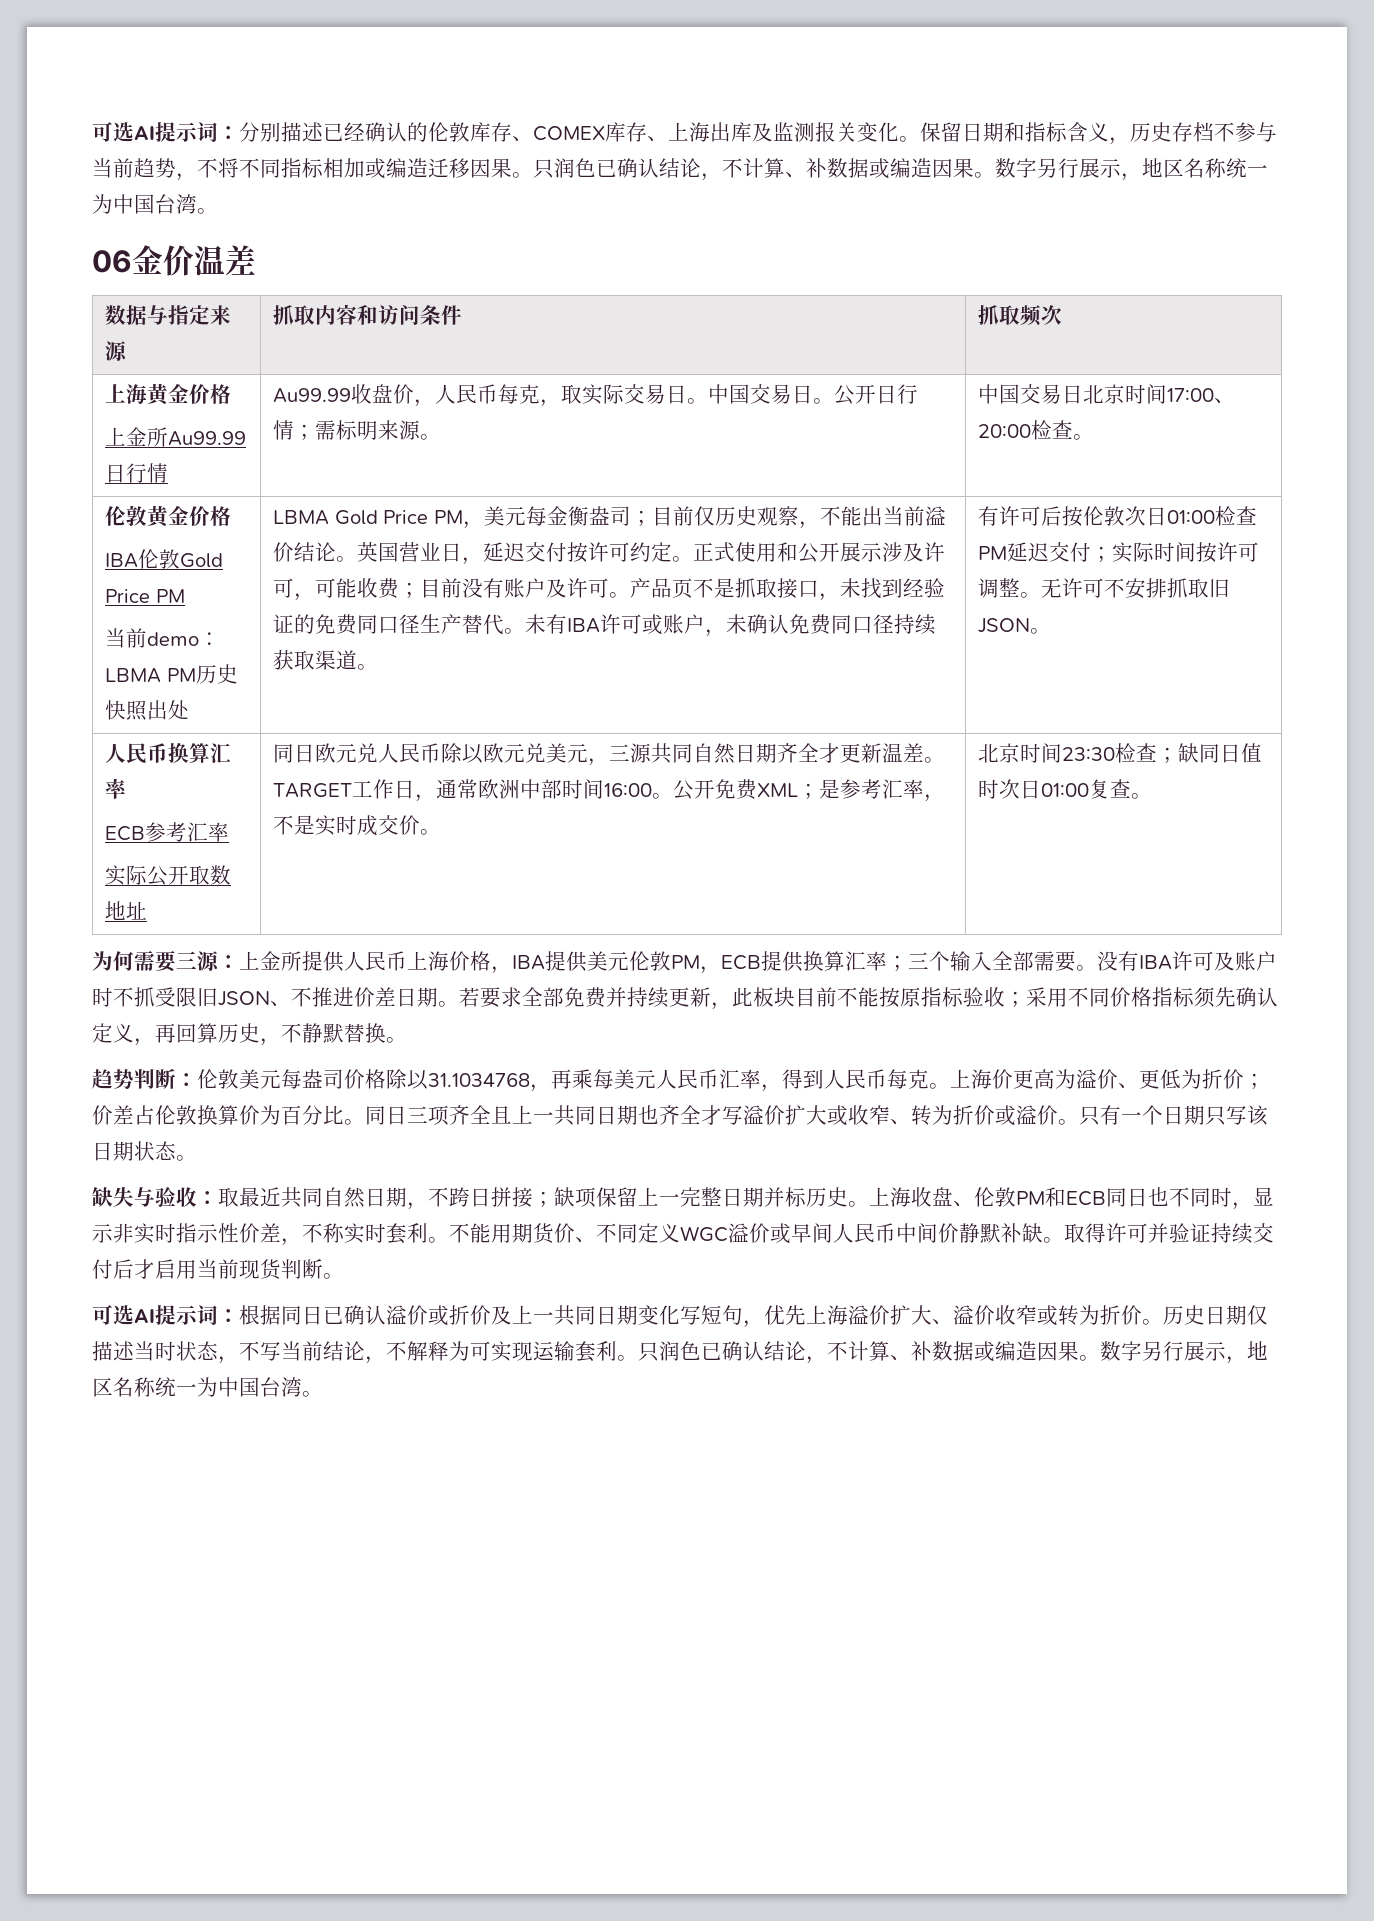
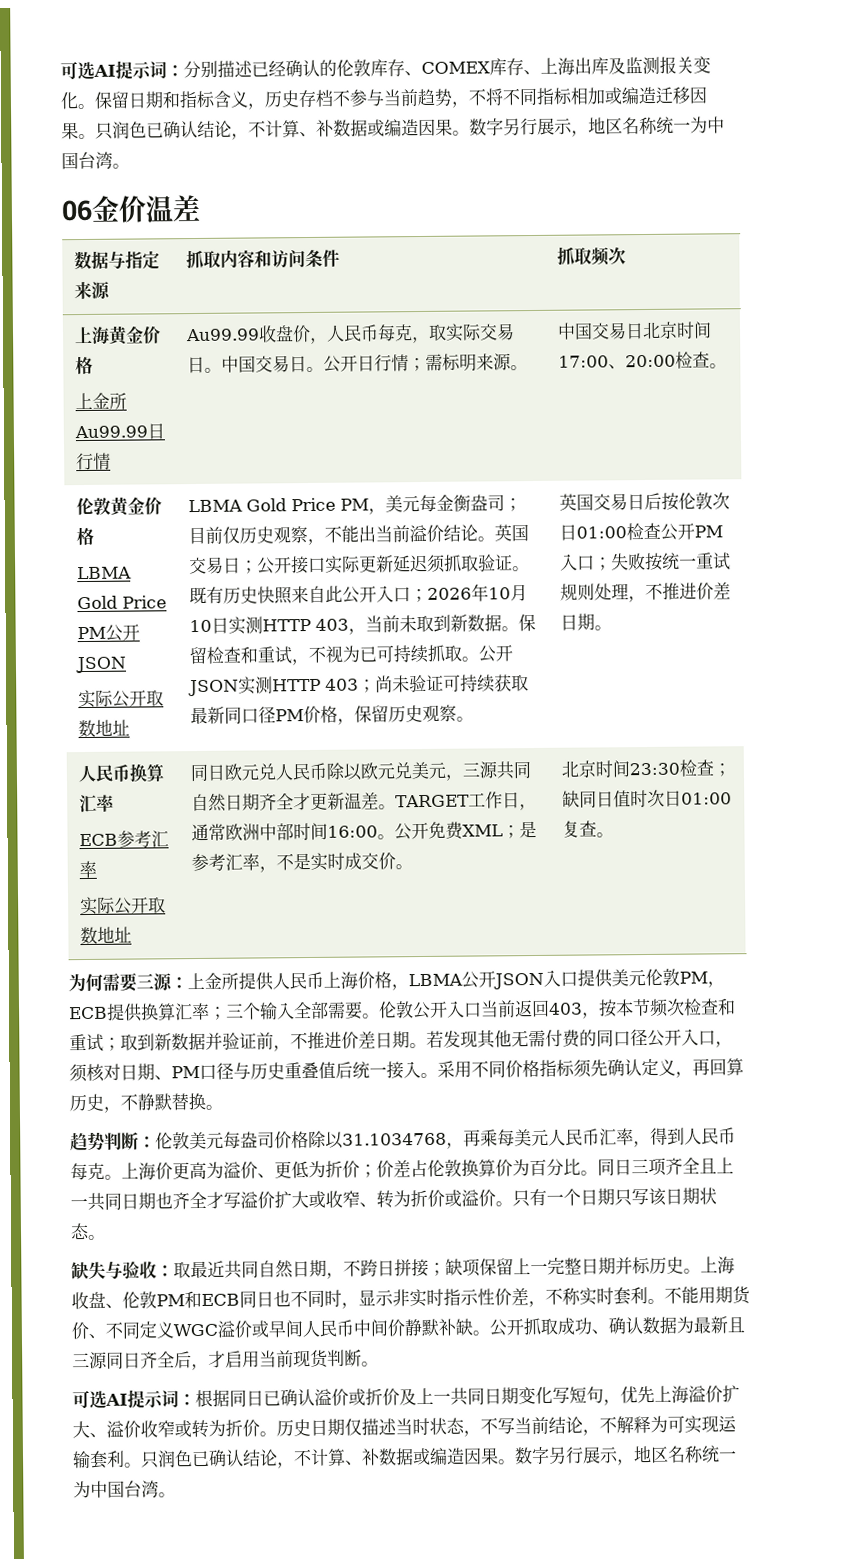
[105,549,224,569] [105,589,185,603] [105,628,221,648] [105,664,238,684] [105,700,190,721] IBA伦敦Gold Price PM // 当前demo：LBMA PM历史快照出处 -> [76,566,132,580] [76,595,167,610] [76,623,140,642] [74,656,127,674] [77,689,164,709] [77,719,130,738] LBMA Gold Price PM公开JSON // 实际公开取数地址
[399,542,946,565] [273,578,946,601] [273,614,937,637] [273,650,379,670] [978,506,1042,526] 营业日，延迟交付按许可约定。正式使用和公开展示涉及许可，可能收费；目前没有账户及许可。产品页不是抓取接口，未找到经验证的免费同口径生产替代。未有IBA许可或账户，未确认免费同口径持续获取渠道。 | 有许可 -> [188,554,530,575] [188,583,528,605] [188,613,536,635] [188,644,513,666] [187,674,529,697] [189,704,474,725] [558,493,645,511] 交易日；公开接口实际更新延迟须抓取验证。既有历史快照来自此公开入口；2026年10月10日实测HTTP 403，当前未取到新数据。保留检查和重试，不视为已可持续抓取。公开JSON实测HTTP 403；尚未验证可持续获取最新同口径PM价格，保留历史观察。 | 英国交易日
[978,542,1260,563] [978,578,1231,599] [978,618,1031,633] PM延迟交付；实际时间按许可调整。无许可不安排抓取旧JSON -> [659,522,723,541] [558,552,731,572] [559,582,731,603] [559,613,595,631] 公开PM入口；失败按统一重试规则处理，不推进价差日期
[512,955,545,970] IBA -> [408,969,578,990] LBMA公开JSON入口
[1097,951,1277,971] [92,987,291,1007] 没有IBA许可及账户时不抓受限旧JSON、 -> [378,998,736,1020] [69,1032,291,1052] 伦敦公开入口当前返回403，按本节频次检查和重试；取到新数据并验证前，
[480,987,1026,1010] 要求全部免费并持续更新，此板块目前不能按原指标验收； -> [443,1028,733,1049] [69,1061,438,1083] 发现其他无需付费的同口径公开入口，须核对日期、PM口径与历史重叠值后统一接入。
[1064,1223,1274,1244] [92,1259,134,1279] 取得许可并验证持续交付后 -> [489,1316,745,1337] [72,1351,209,1371] 公开抓取成功、确认数据为最新且三源同日齐全后，

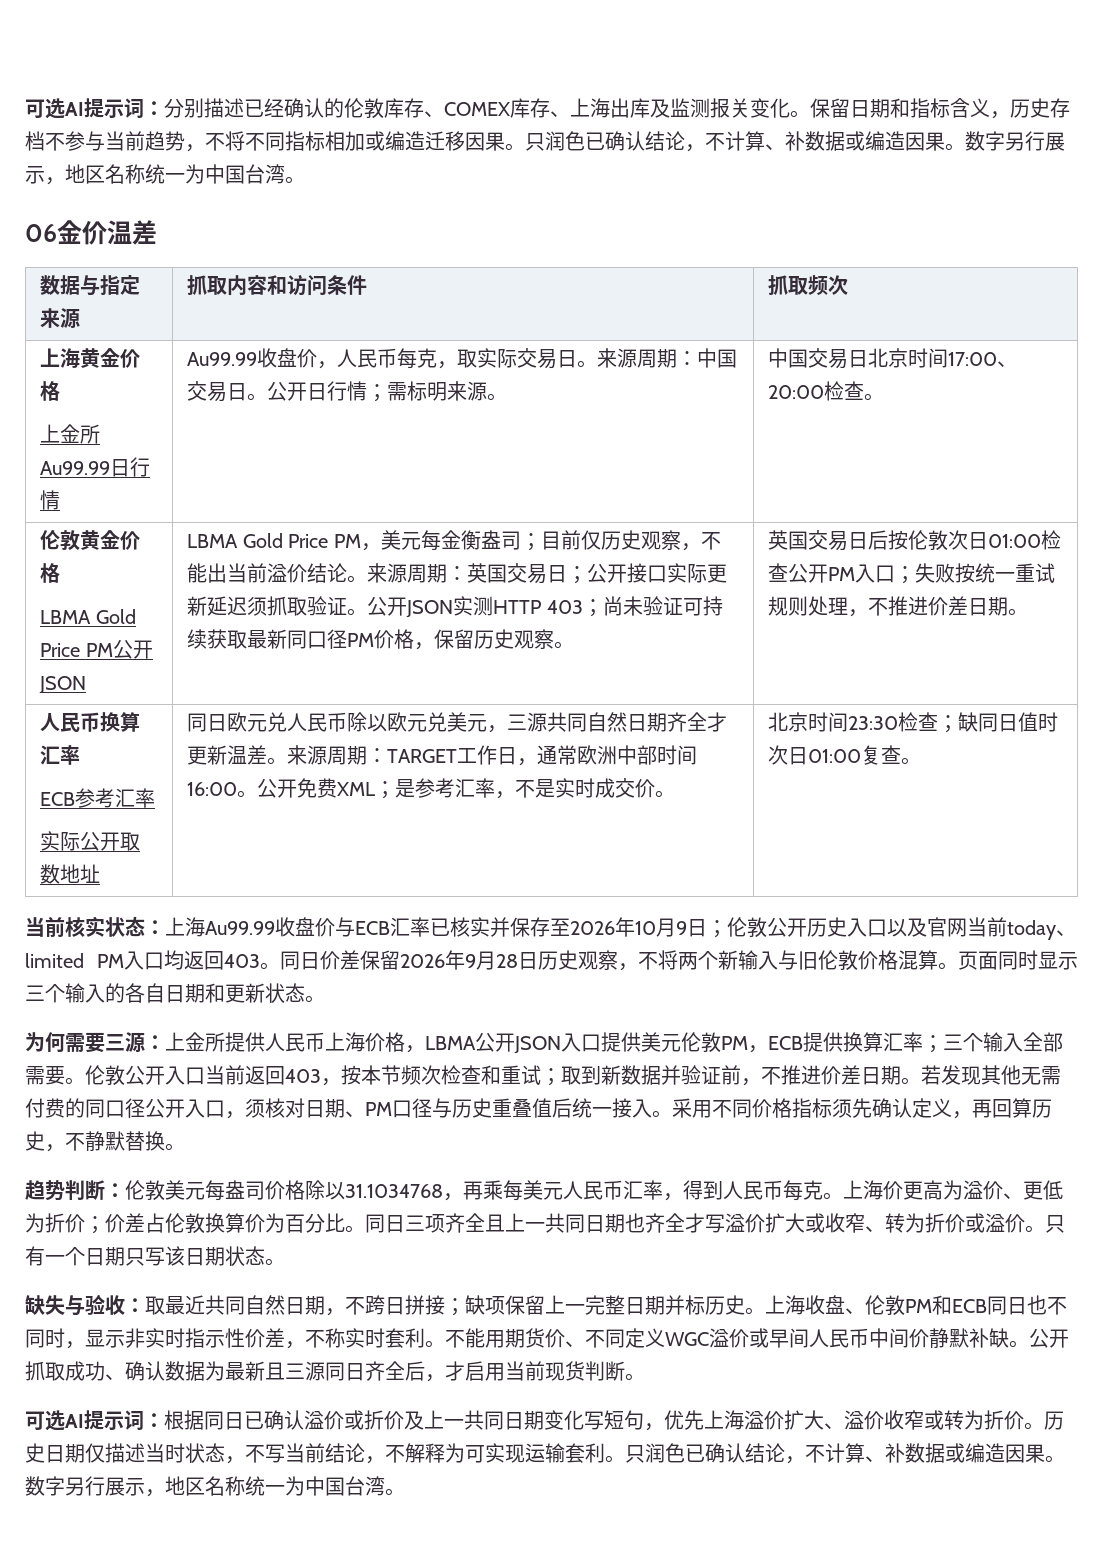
(222, 370) none -> [597,348,698,368] 来源周期：
[77,689,164,709] [77,719,130,738] // 实际公开取数地址 -> (87, 685) none
(495, 539) none -> [367,563,468,583] 来源周期：
[188,583,528,605] [188,613,536,635] [188,644,479,666] 既有历史快照来自此公开入口；2026年10月10日实测HTTP 403，当前未取到新数据。保留检查和重试，不视为已可持续抓取。 -> (368, 612) none
(396, 807) none -> [287,745,388,765] 来源周期：
(614, 835) none -> [25,916,1076,940] [25,950,1078,971] [25,983,325,1003] // 当前核实状态：上海Au99.99收盘价与ECB汇率已核实并保存至2026年10月9日；伦敦公开历史入口以及官网当前today、limited PM入口均返回403。同日价差保留2026年9月28日历史观察，不将两个新输入与旧伦敦价格混算。页面同时显示三个输入的各自日期和更新状态。

